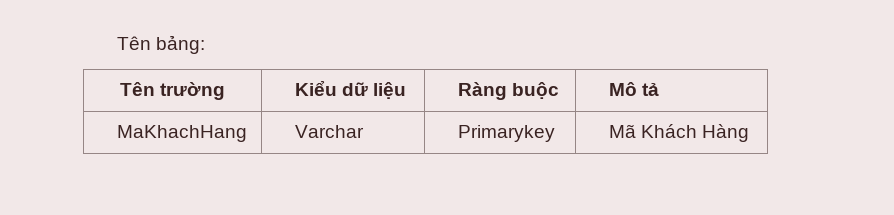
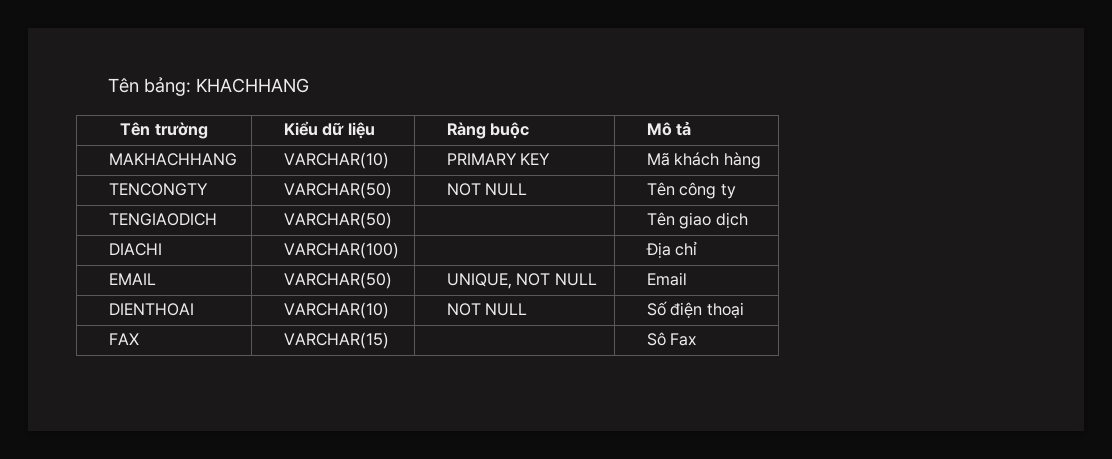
(206, 44) none -> [196,78,310,93] KHACHHANG
[116,125,247,142] [294,125,364,138] [457,125,555,142] [608,124,750,142] MaKhachHang | Varchar | Primarykey | Mã Khách Hàng -> [109,153,238,166] [284,152,390,169] [447,153,551,165] [647,152,761,169] [109,183,209,196] [284,182,393,199] [447,183,528,196] [647,182,736,199] [109,213,218,226] [284,212,393,229] [647,212,748,229] [109,243,163,256] [284,242,400,259] [646,241,698,258] [109,273,157,285] [284,272,393,289] [447,273,597,289] [647,272,688,286] [109,303,195,316] [284,302,390,319] [447,303,528,316] [647,301,744,318] [109,333,140,345] [284,332,390,349] [647,332,697,346] MAKHACHHANG | VARCHAR(10) | PRIMARY KEY | Mã khách hàng // TENCONGTY | VARCHAR(50) | NOT NULL | Tên công ty // TENGIAODICH | VARCHAR(50) | | Tên giao dịch // DIACHI | VARCHAR(100) | | Địa chỉ // EMAIL | VARCHAR(50) | UNIQUE, NOT NULL | Email // DIENTHOAI | VARCHAR(10) | NOT NULL | Số điện thoại // FAX | VARCHAR(15) | | Sô Fax

